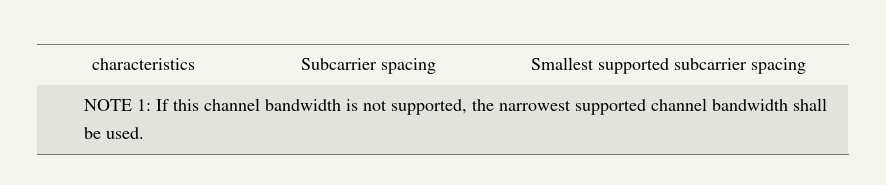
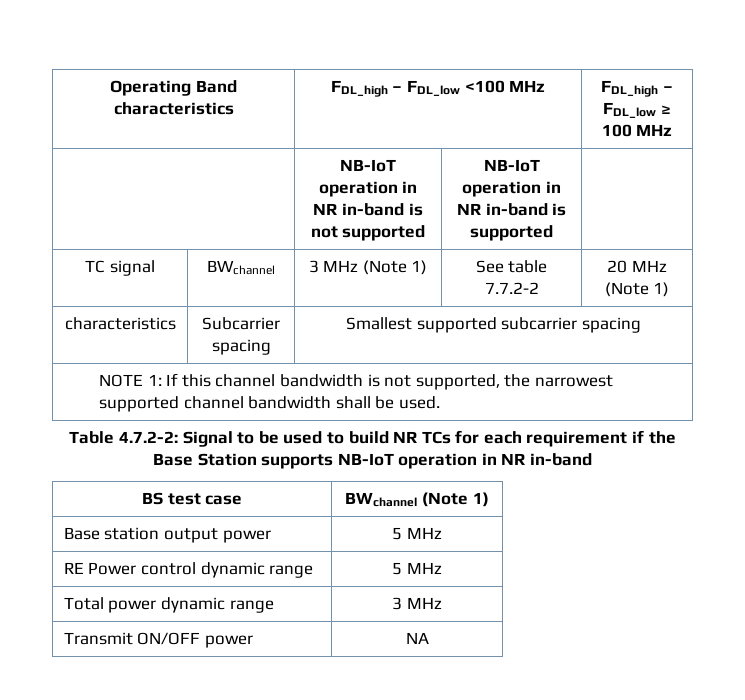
(92, 64) none -> [110,80,237,96] [113,102,234,115] [330,80,546,97] [601,80,673,97] [603,102,671,118] [601,124,673,137] [339,159,396,172] [318,181,418,197] [313,203,423,216] [310,225,426,241] [483,159,540,172] [462,181,561,197] [456,203,567,216] [469,225,553,241] [85,260,155,276] [207,260,275,275] [308,260,428,275] [475,260,548,273] [484,282,539,294] [607,260,667,273] [604,282,670,297] Operating Band characteristics | FDL_high – FDL_low <100 MHz | FDL_high – FDL_low ≥ 100 MHz // | NB-IoT operation in NR in-band is not supported | NB-IoT operation in NR in-band is supported | // TC signal | BWchannel | 3 MHz (Note 1) | See table 7.7.2-2 | 20 MHz (Note 1) //
(144, 133) none -> [69,430,676,447] [152,453,593,469] [141,492,243,505] [345,492,489,507] [63,527,271,543] [392,527,442,540] [63,562,314,578] [392,562,442,575] [63,597,274,613] [392,597,442,610] [63,632,254,648] [405,632,429,644] // Table 4.7.2-2: Signal to be used to build NR TCs for each requirement if the Base Station supports NB-IoT operation in NR in-band // BS test case | BWchannel (Note 1) // Base station output power | 5 MHz // RE Power control dynamic range | 5 MHz // Total power dynamic range | 3 MHz // Transmit ON/OFF power | NA

